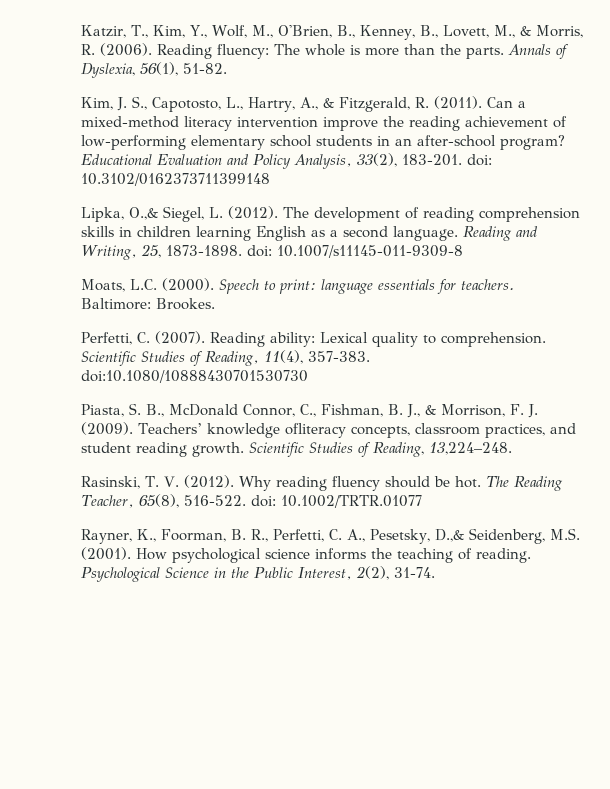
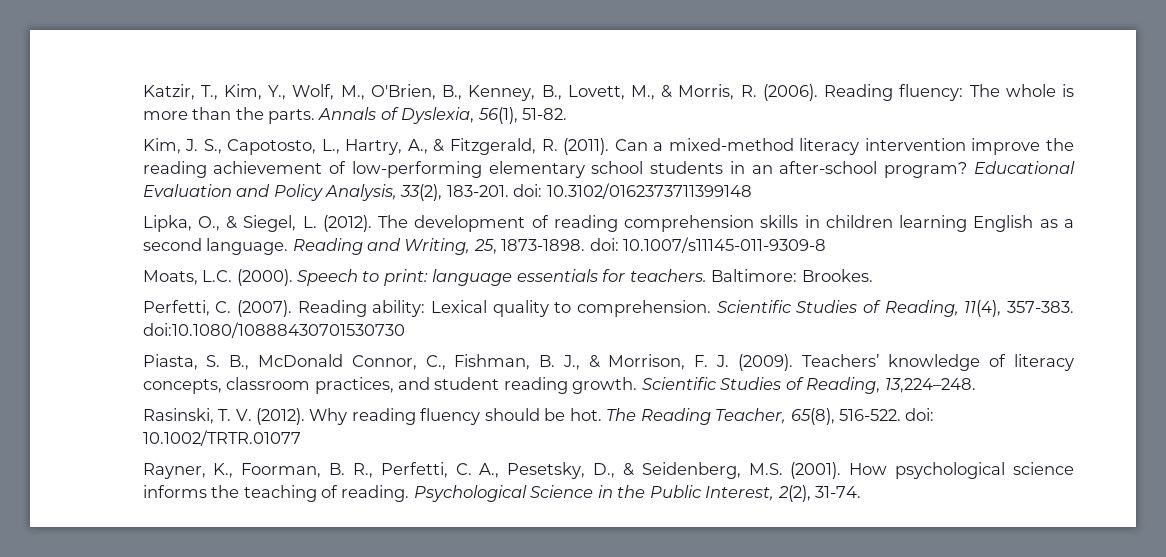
[129,207,159,220] O.,& -> [197,216,238,231] O., &
[285,423,347,438] ofliteracy -> [989,354,1075,371] of literacy
[435,529,465,542] D.,& -> [593,463,634,478] D., &

